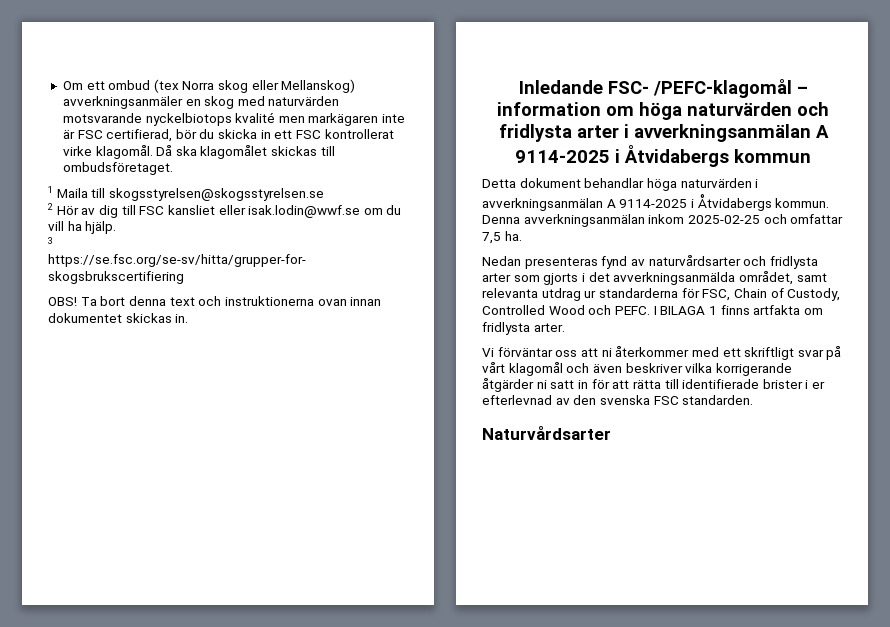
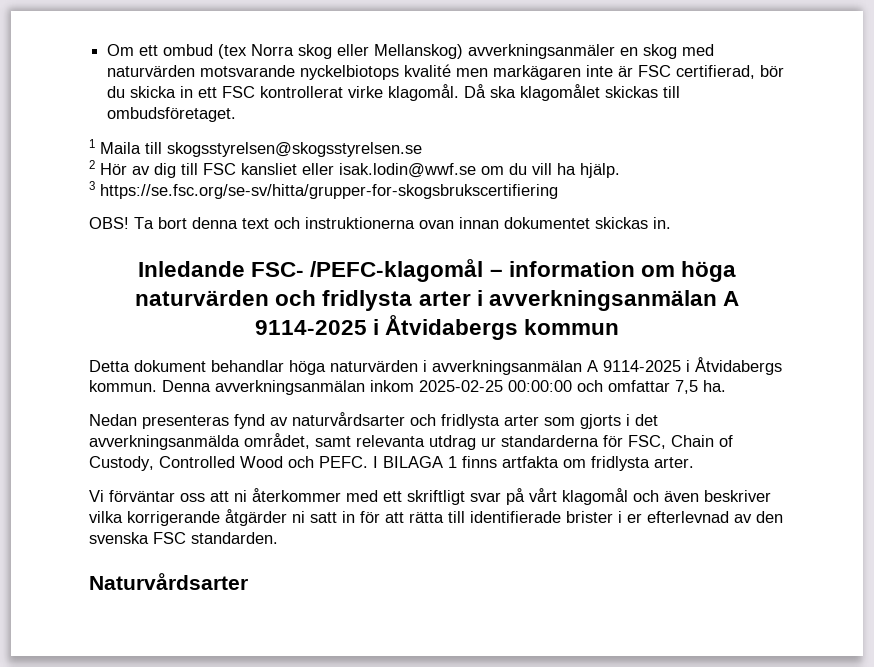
(760, 219) none -> [508,380,572,392] 00:00:00

